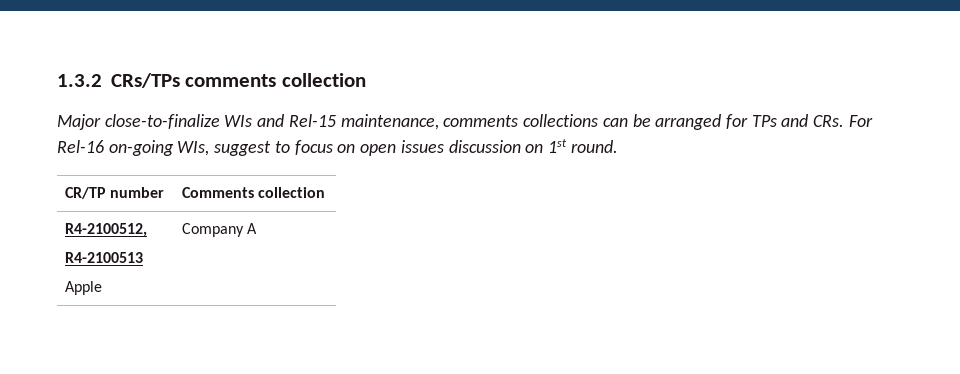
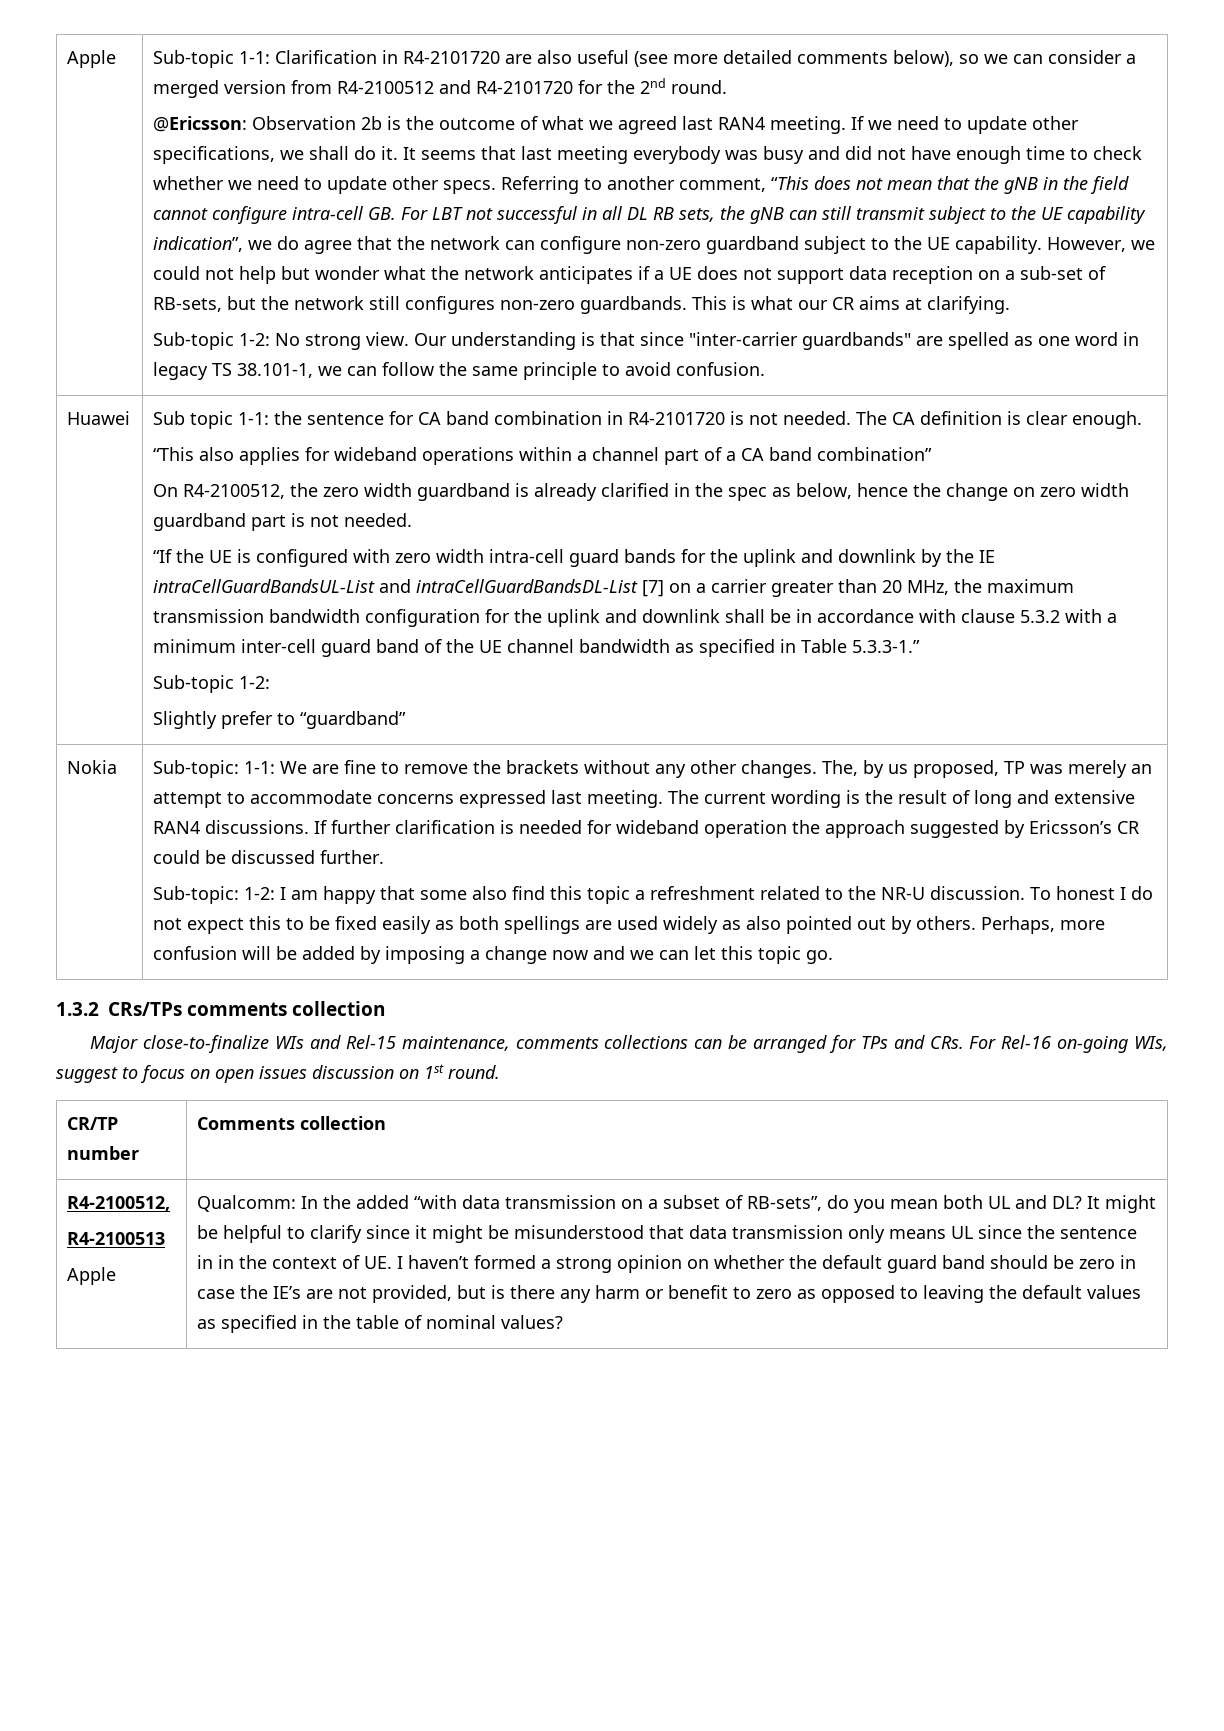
(57, 80) none -> [67,50,117,68] [153,50,1137,68] [153,78,728,98] [153,116,1080,134] [153,146,1143,164] [153,176,1130,194] [153,206,1147,224] [153,236,1156,254] [153,266,1107,284] [153,296,1011,314] [153,332,1140,350] [153,362,766,380] [67,411,131,425] [153,411,1143,429] [153,447,933,465] [153,483,1130,501] [153,513,413,531] [153,549,996,567] [153,579,1075,597] [153,609,1118,627] [153,639,921,657] [153,675,271,693] [153,711,407,729] [67,760,118,774] [153,760,1153,778] [153,790,1136,808] [153,820,1140,838] [153,850,385,864] [153,886,1154,904] [153,916,1106,934] [153,946,834,964] Apple | Sub-topic 1-1: Clarification in R4-2101720 are also useful (see more detailed comments below), so we can consider a merged version from R4-2100512 and R4-2101720 for the 2nd round. // @Ericsson: Observation 2b is the outcome of what we agreed last RAN4 meeting. If we need to update other specifications, we shall do it. It seems that last meeting everybody was busy and did not have enough time to check whether we need to update other specs. Referring to another comment, “This does not mean that the gNB in the field cannot configure intra-cell GB. For LBT not successful in all DL RB sets, the gNB can still transmit subject to the UE capability indication”, we do agree that the network can configure non-zero guardband subject to the UE capability. However, we could not help but wonder what the network anticipates if a UE does not support data reception on a sub-set of RB-sets, but the network still configures non-zero guardbands. This is what our CR aims at clarifying. // Sub-topic 1-2: No strong view. Our understanding is that since "inter-carrier guardbands" are spelled as one word in legacy TS 38.101-1, we can follow the same principle to avoid confusion. // Huawei | Sub topic 1-1: the sentence for CA band combination in R4-2101720 is not needed. The CA definition is clear enough. // “This also applies for wideband operations within a channel part of a CA band combination” // On R4-2100512, the zero width guardband is already clarified in the spec as below, hence the change on zero width guardband part is not needed. // “If the UE is configured with zero width intra-cell guard bands for the uplink and downlink by the IE intraCellGuardBandsUL-List and intraCellGuardBandsDL-List [7] on a carrier greater than 20 MHz, the maximum transmission bandwidth configuration for the uplink and downlink shall be in accordance with clause 5.3.2 with a minimum inter-cell guard band of the UE channel bandwidth as specified in Table 5.3.3-1.” // Sub-topic 1-2: // Slightly prefer to “guardband” // Nokia | Sub-topic: 1-1: We are fine to remove the brackets without any other changes. The, by us proposed, TP was merely an attempt to accommodate concerns expressed last meeting. The current wording is the result of long and extensive RAN4 discussions. If further clarification is needed for wideband operation the approach suggested by Ericsson’s CR could be discussed further. // Sub-topic: 1-2: I am happy that some also find this topic a refreshment related to the NR-U discussion. To honest I do not expect this to be fixed easily as both spellings are used widely as also pointed out by others. Perhaps, more confusion will be added by imposing a change now and we can let this topic go. //
[181,223,258,237] Company A -> [197,1195,1157,1213] [197,1225,1138,1243] [197,1255,1137,1273] [197,1285,1142,1303] [197,1315,564,1333] Qualcomm: In the added “with data transmission on a subset of RB-sets”, do you mean both UL and DL? It might be helpful to clarify since it might be misunderstood that data transmission only means UL since the sentence in in the context of UE. I haven’t formed a strong opinion on whether the default guard band should be zero in case the IE’s are not provided, but is there any harm or benefit to zero as opposed to leaving the default values as specified in the table of nominal values?

